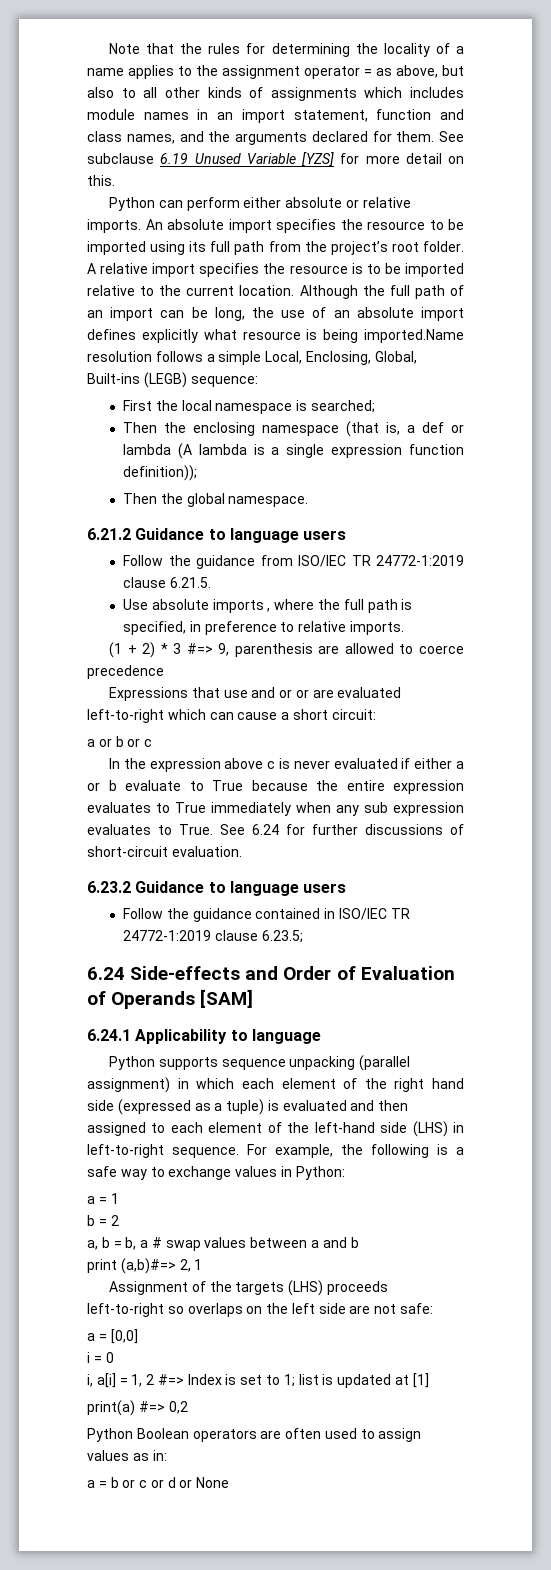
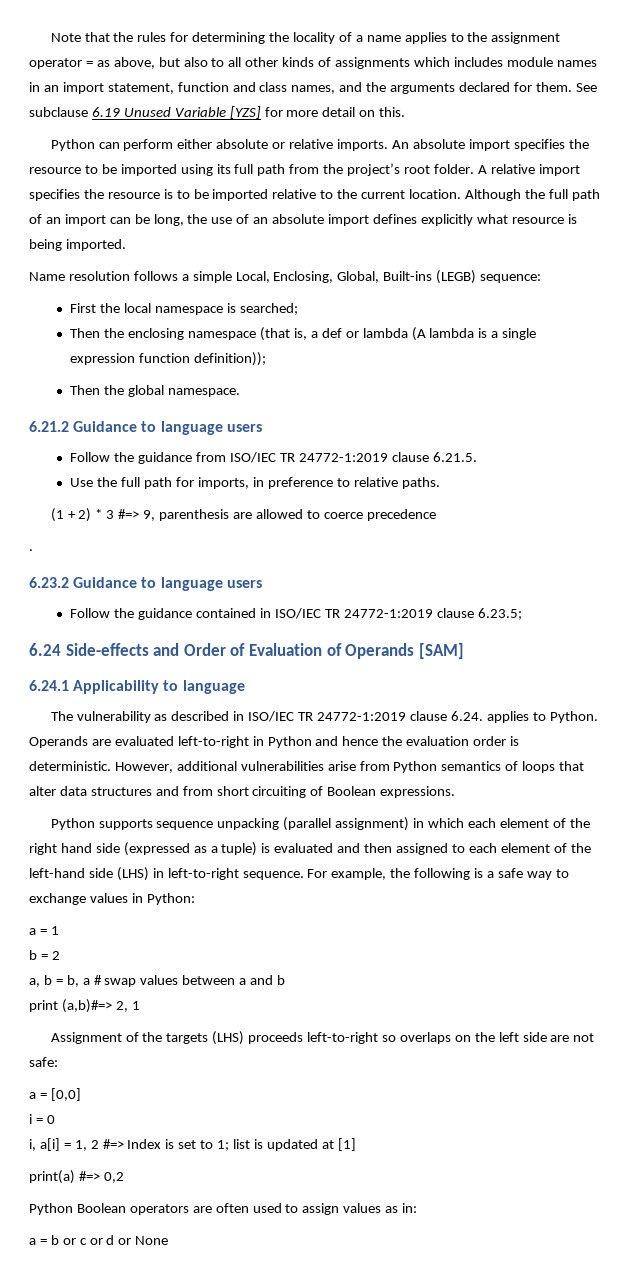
[364,329,464,343] imported.Name -> [65,239,126,251] [29,272,65,281] imported. // Name
[151,599,413,613] [123,621,187,635] absolute imports , where the full path is specified, -> [97,477,249,489] the full path for imports,
[349,621,404,635] imports. -> [401,477,440,489] paths.
[109,687,402,701] [87,709,376,723] [87,736,153,747] [109,758,465,772] [87,780,464,794] [87,802,464,816] [87,824,464,835] [87,846,242,857] Expressions that use and or or are evaluated left-to-right which can cause a short circuit: // a or b or c // In the expression above c is never evaluated if either a or b evaluate to True because the entire expression evaluates to True immediately when any sub expression evaluates to True. See 6.24 for further discussions of short-circuit evaluation. -> [29,549,33,551] .
(321, 1036) none -> [50,711,598,723] [29,736,520,748] [29,761,585,773] [29,786,456,798] // The vulnerability as described in ISO/IEC TR 24772-1:2019 clause 6.24. applies to Python. Operands are evaluated left-to-right in Python and hence the evaluation order is deterministic. However, additional vulnerabilities arise from Python semantics of loops that alter data structures and from short circuiting of Boolean expressions.

